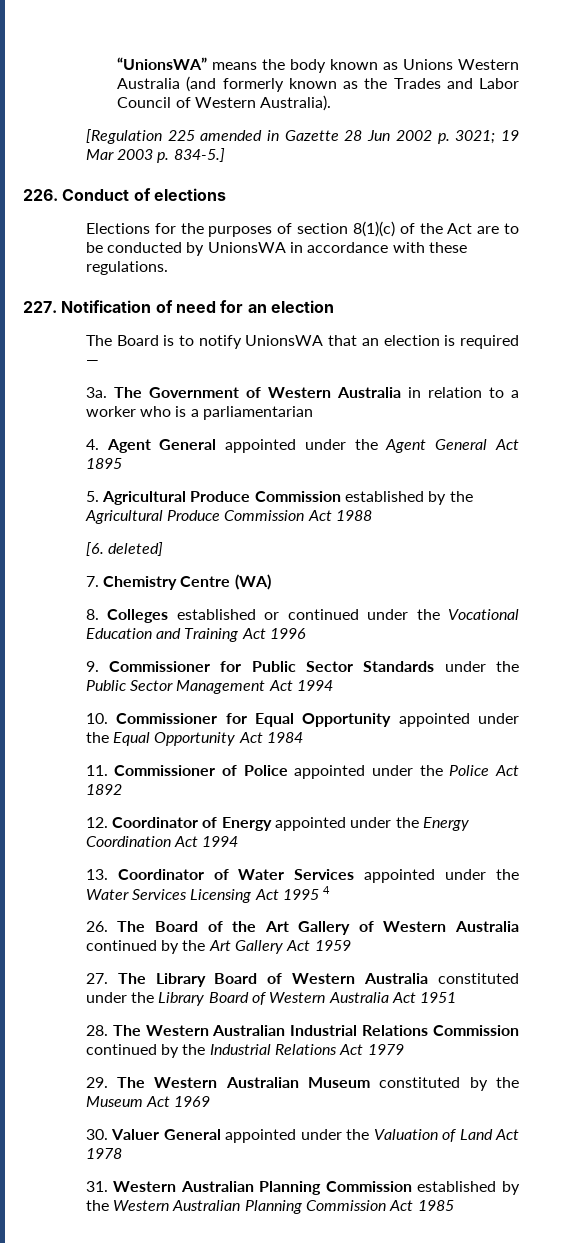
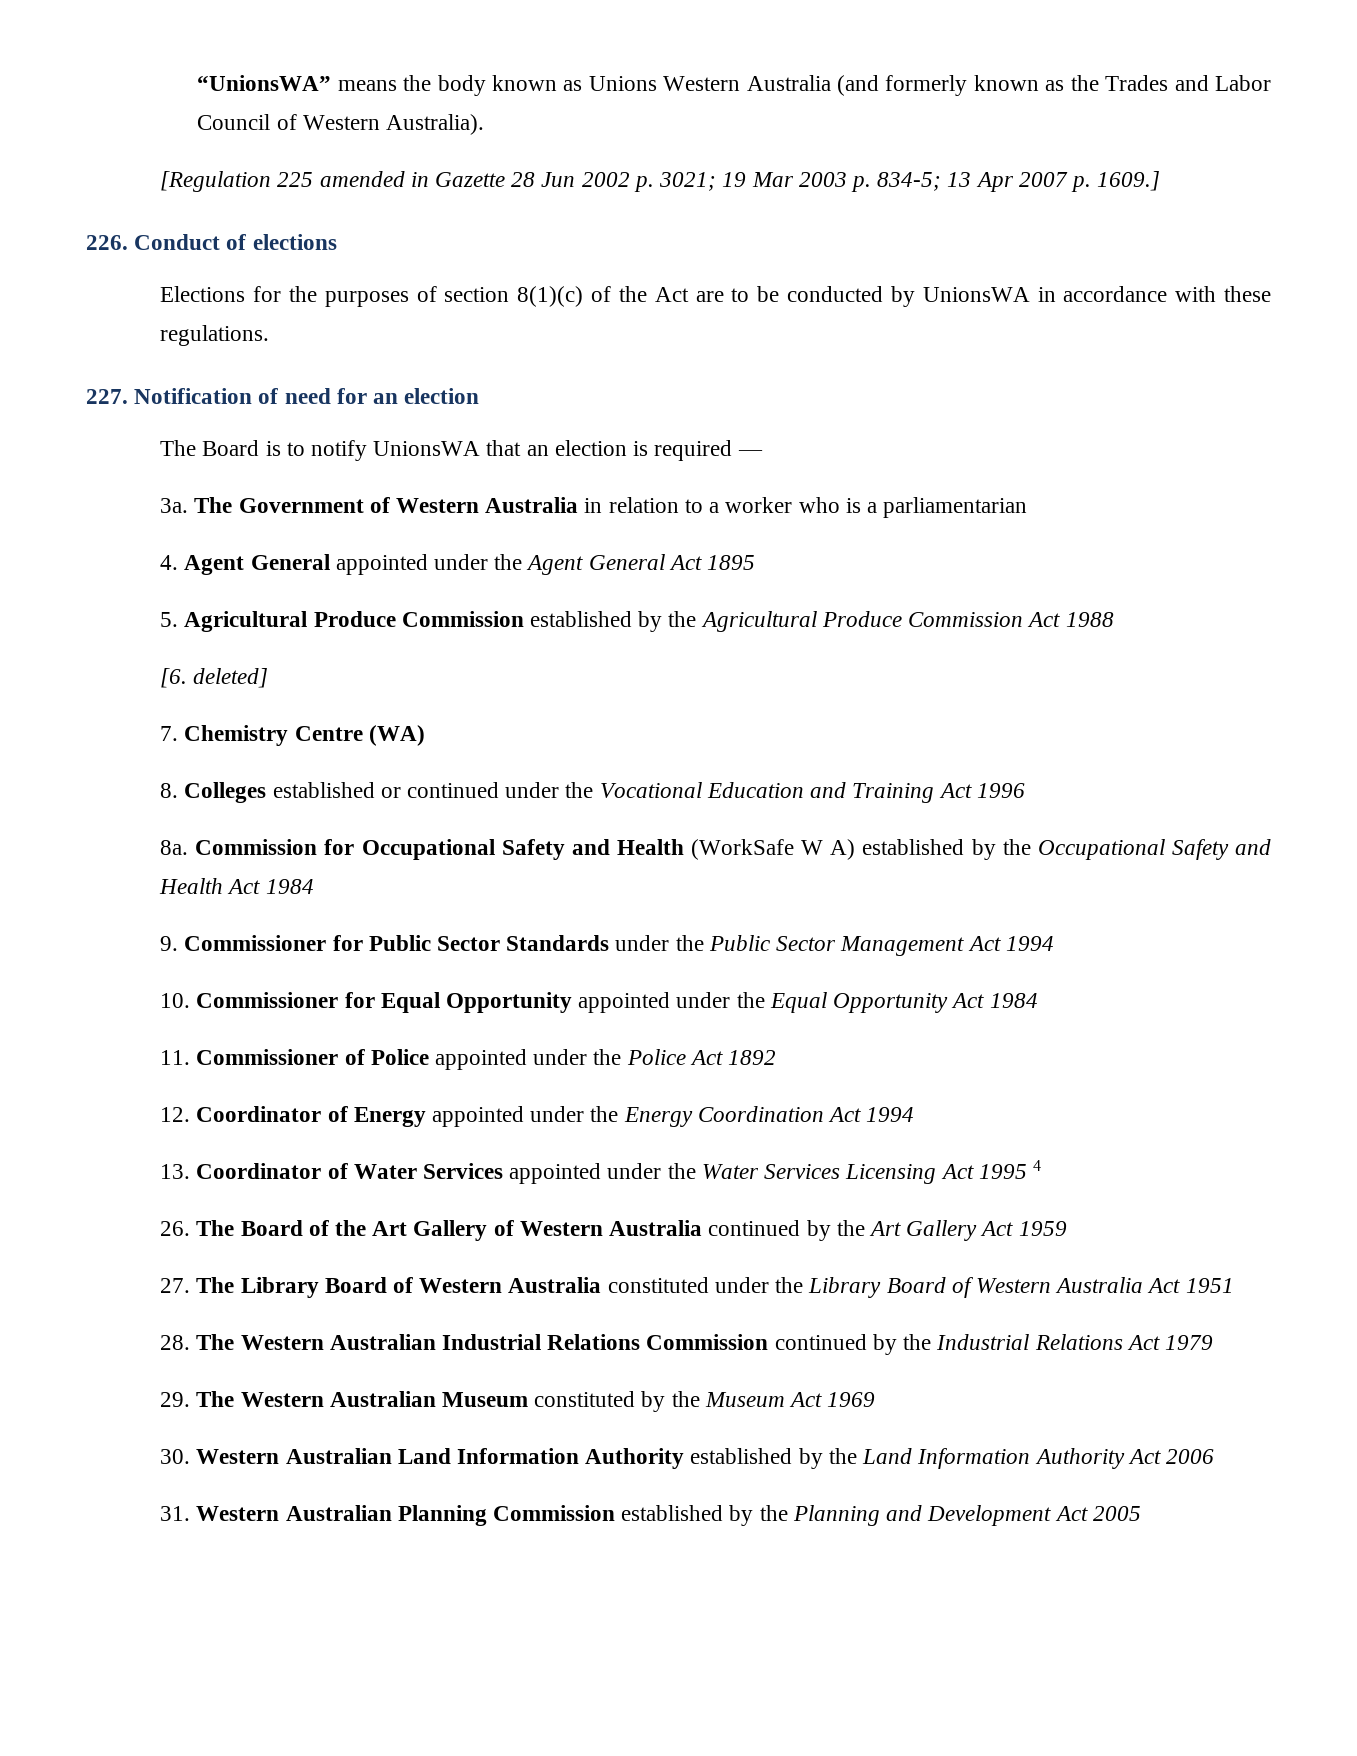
[173,148,225,162] 834-5.] -> [877,171,1161,192] 834-5; 13 Apr 2007 p. 1609.]
(307, 633) none -> [160,839,1271,860] [159,878,314,894] // 8a. Commission for Occupational Safety and Health (WorkSafe W A) established by the Occupational Safety and Health Act 1984
[111,1129,519,1143] [85,1148,122,1159] Valuer General appointed under the Valuation of Land Act 1978 -> [196,1448,1214,1469] Western Australian Land Information Authority established by the Land Information Authority Act 2006
[113,1200,454,1214] Western Australian Planning Commission Act 1985 -> [792,1505,1141,1526] Planning and Development Act 2005

